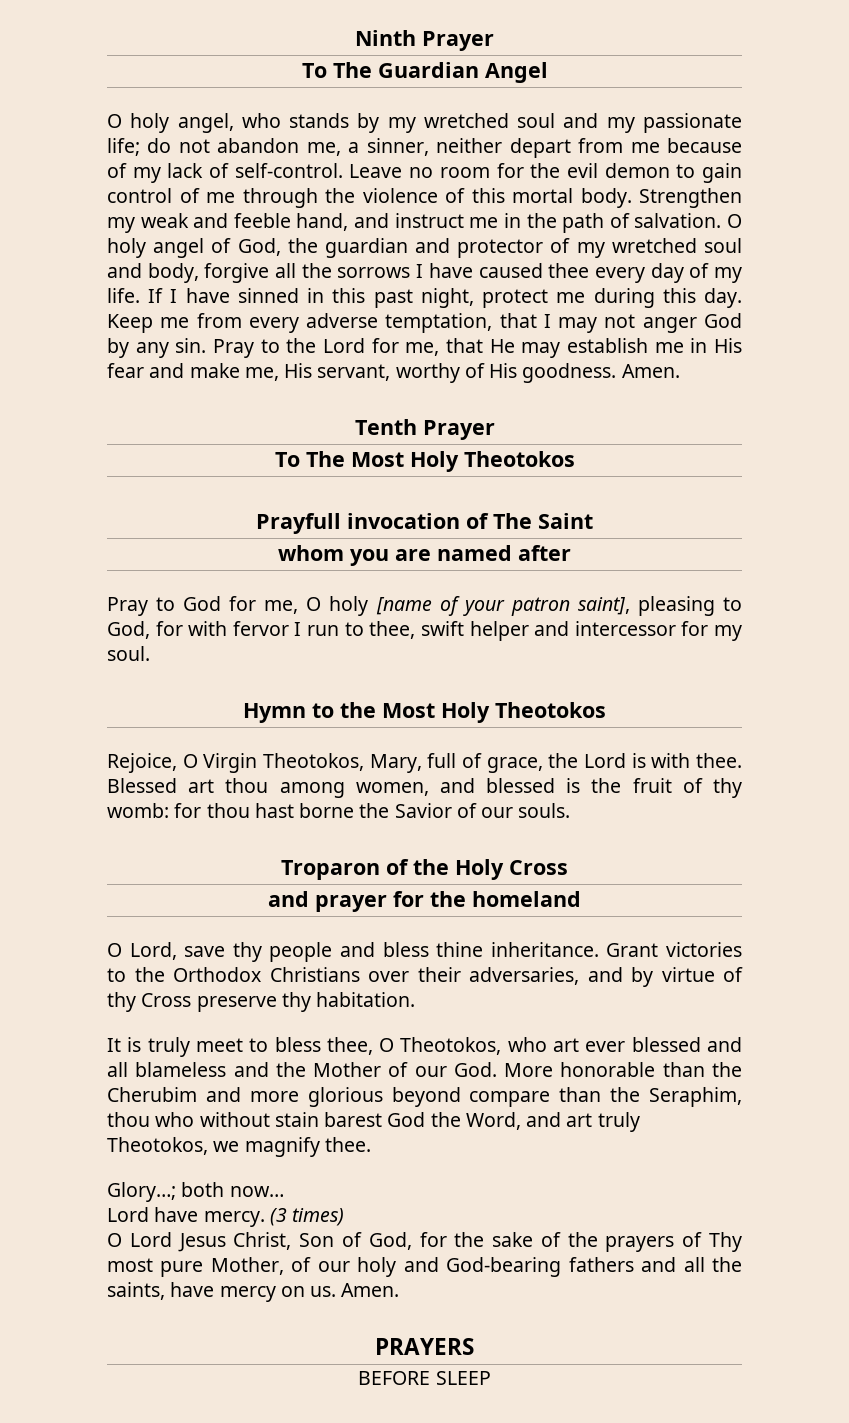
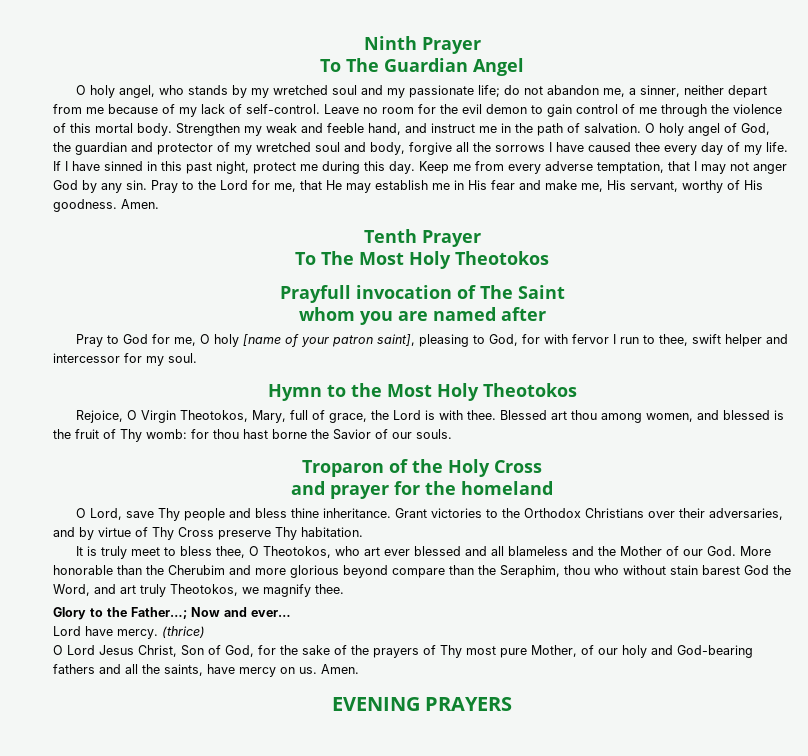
[713,778,743,798] thy -> [120,429,142,442] Thy
[232,942,262,962] thy -> [158,508,181,521] Thy
[107,992,136,1012] thy -> [152,527,174,540] Thy
[281,992,311,1012] thy -> [275,527,297,540] Thy
[107,1182,284,1202] Glory…; both now… -> [53,607,291,620] Glory to the Father…; Now and ever…
[269,1208,345,1226] (3 times) -> [162,626,205,638] (thrice)
(400, 1290) none -> [331,697,420,711] EVENING
[358,1371,491,1385] // BEFORE SLEEP -> (513, 704) none

